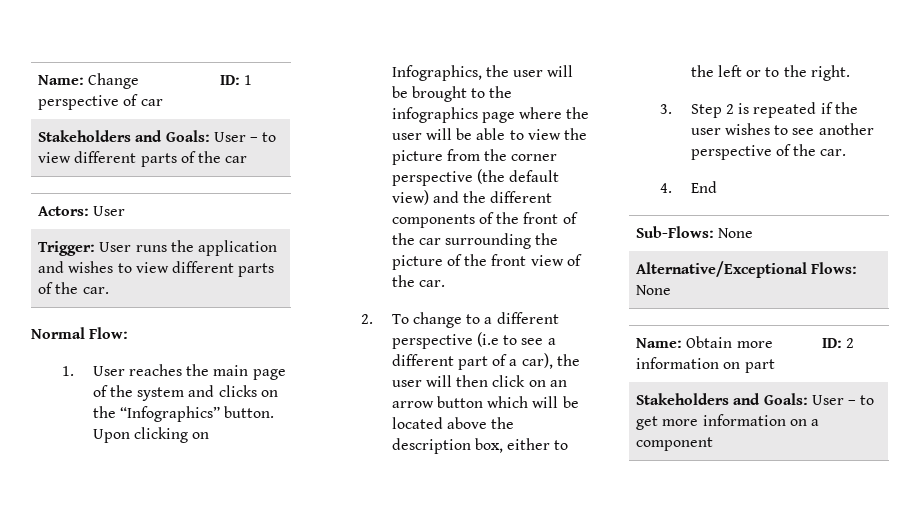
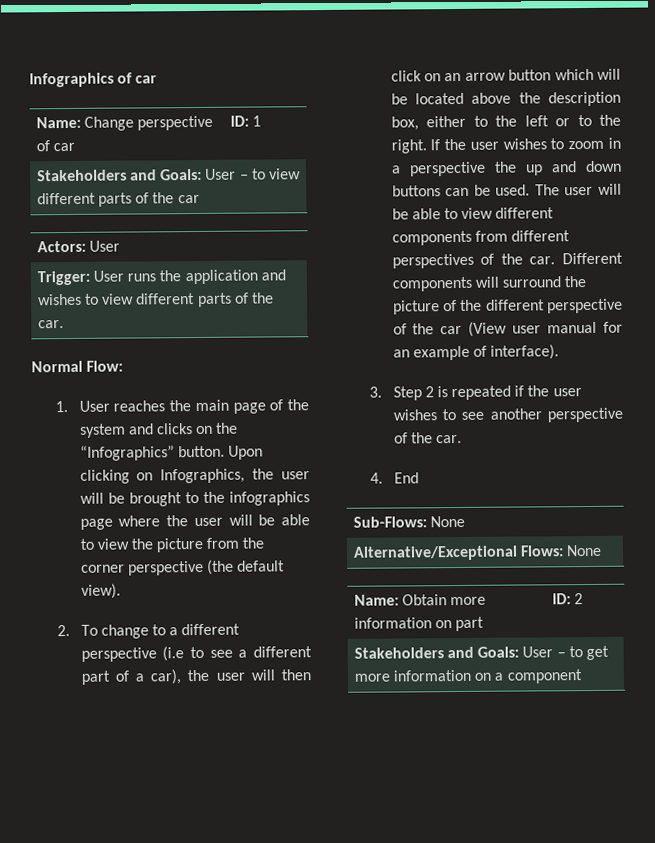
(38, 80) none -> [29,72,158,88] Infographics of car //
[391,190,553,205] [391,212,578,228] [391,233,559,249] [391,254,582,270] [391,275,446,287] view) and the different components of the front of the car surrounding the picture of the front view of the car. -> [80,583,121,599] view).
(850, 73) none -> [430,137,621,151] [391,160,622,177] [391,183,622,197] [391,207,555,220] [391,230,570,246] [391,252,623,269] [391,276,587,292] [392,298,623,315] [392,321,623,337] [392,344,560,361] If the user wishes to zoom in a perspective the up and down buttons can be used. The user will be able to view different components from different perspectives of the car. Different components will surround the picture of the different perspective of the car (View user manual for an example of interface).

